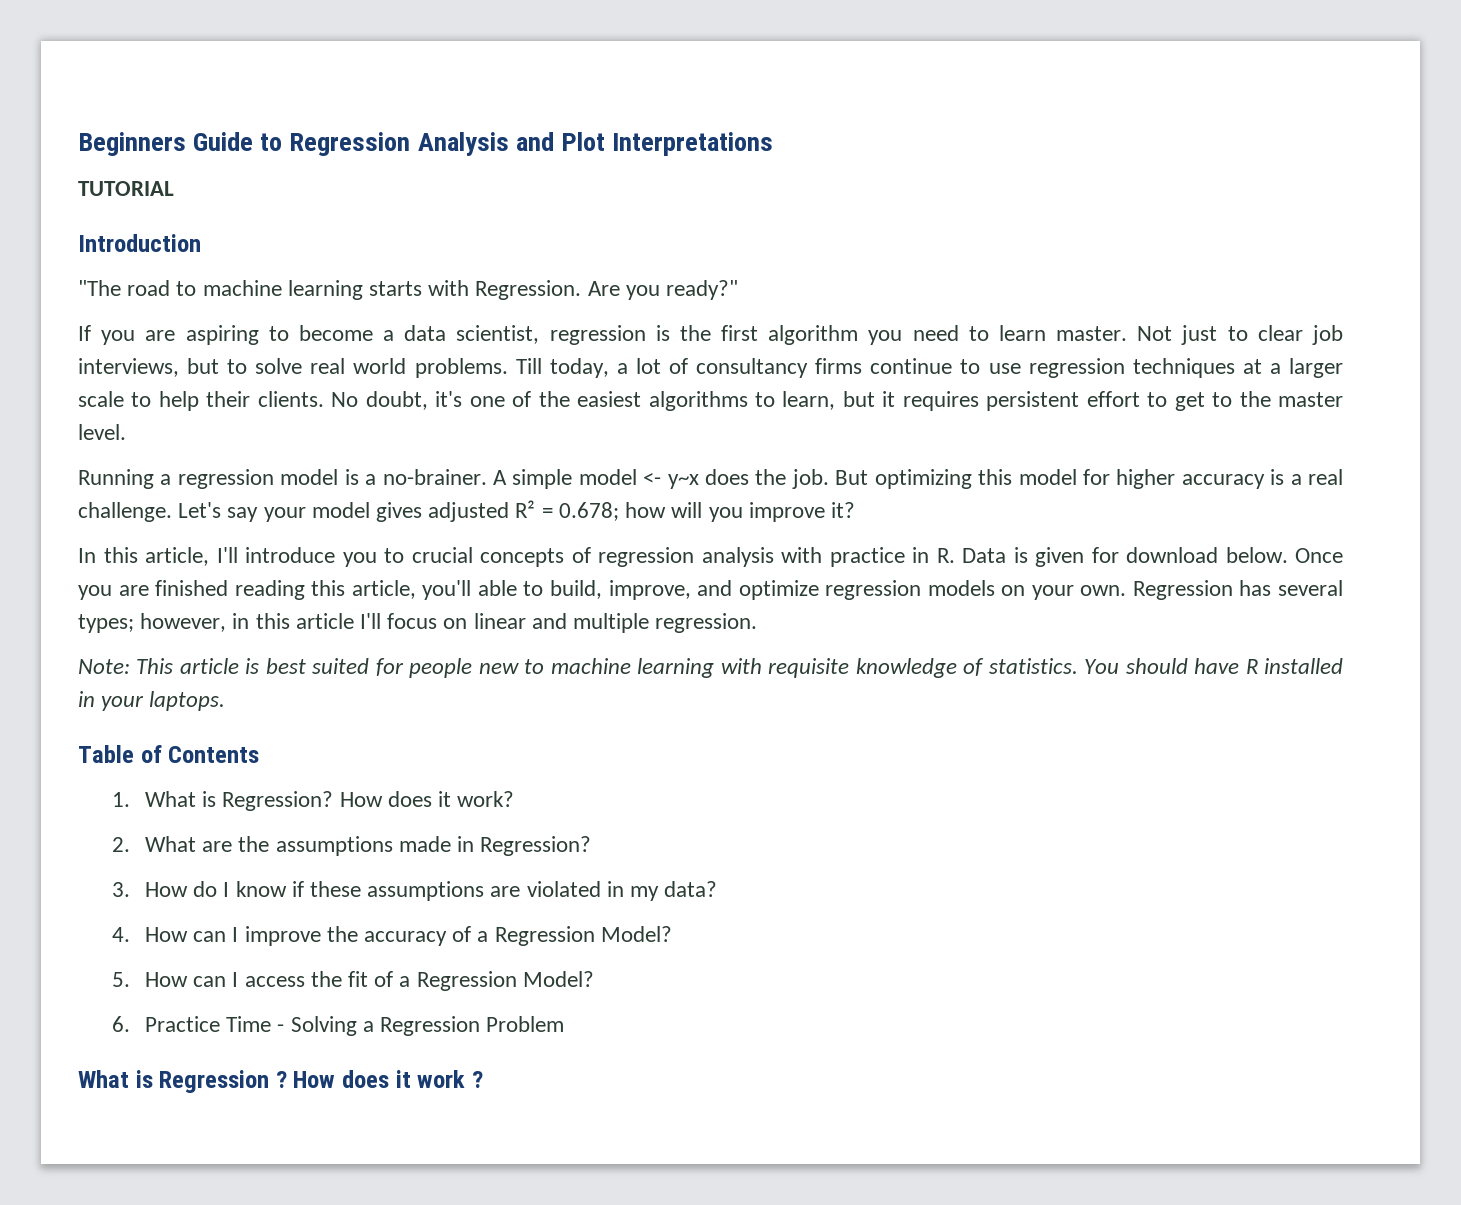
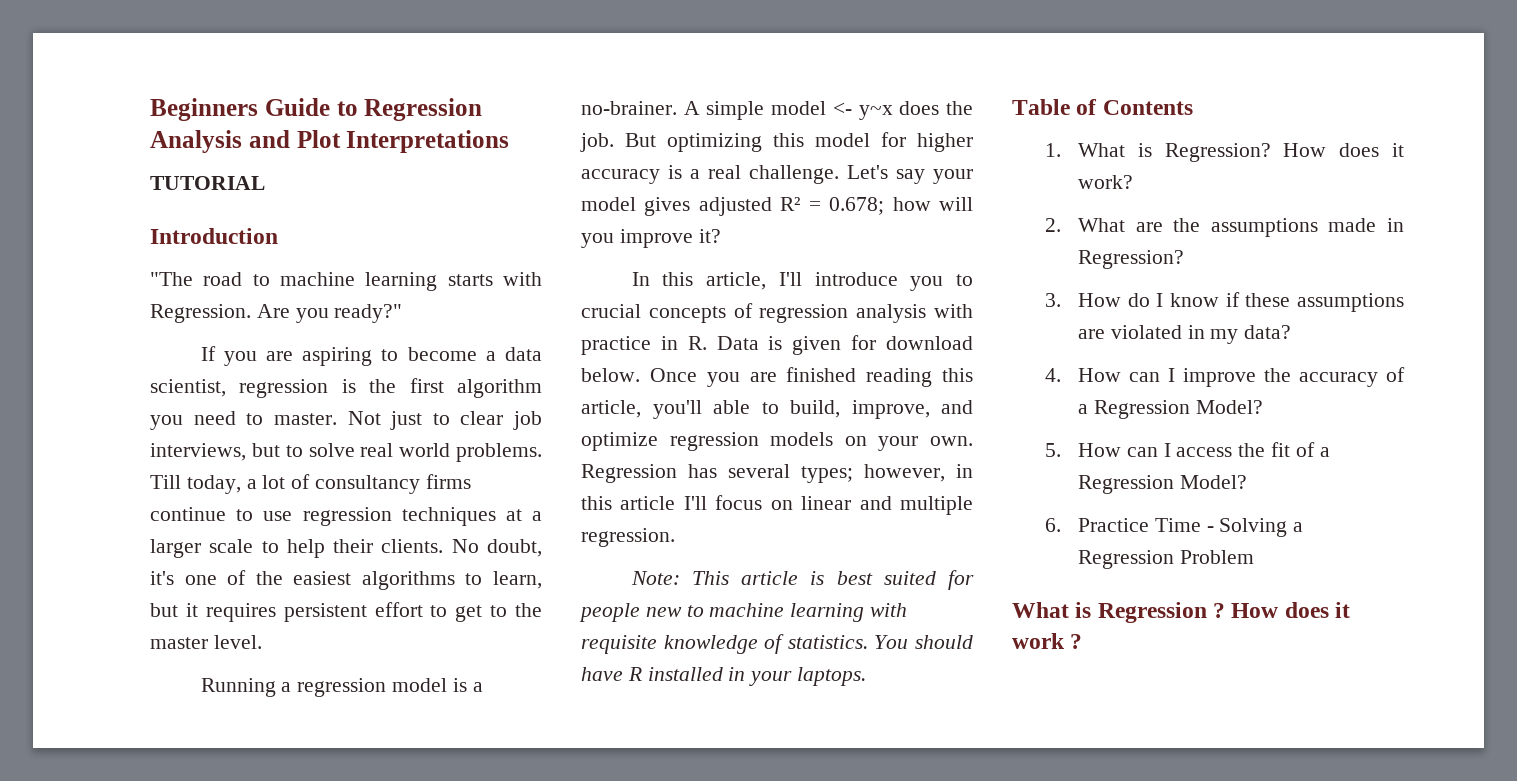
[998,325,1046,341] learn -> (264, 419) none

